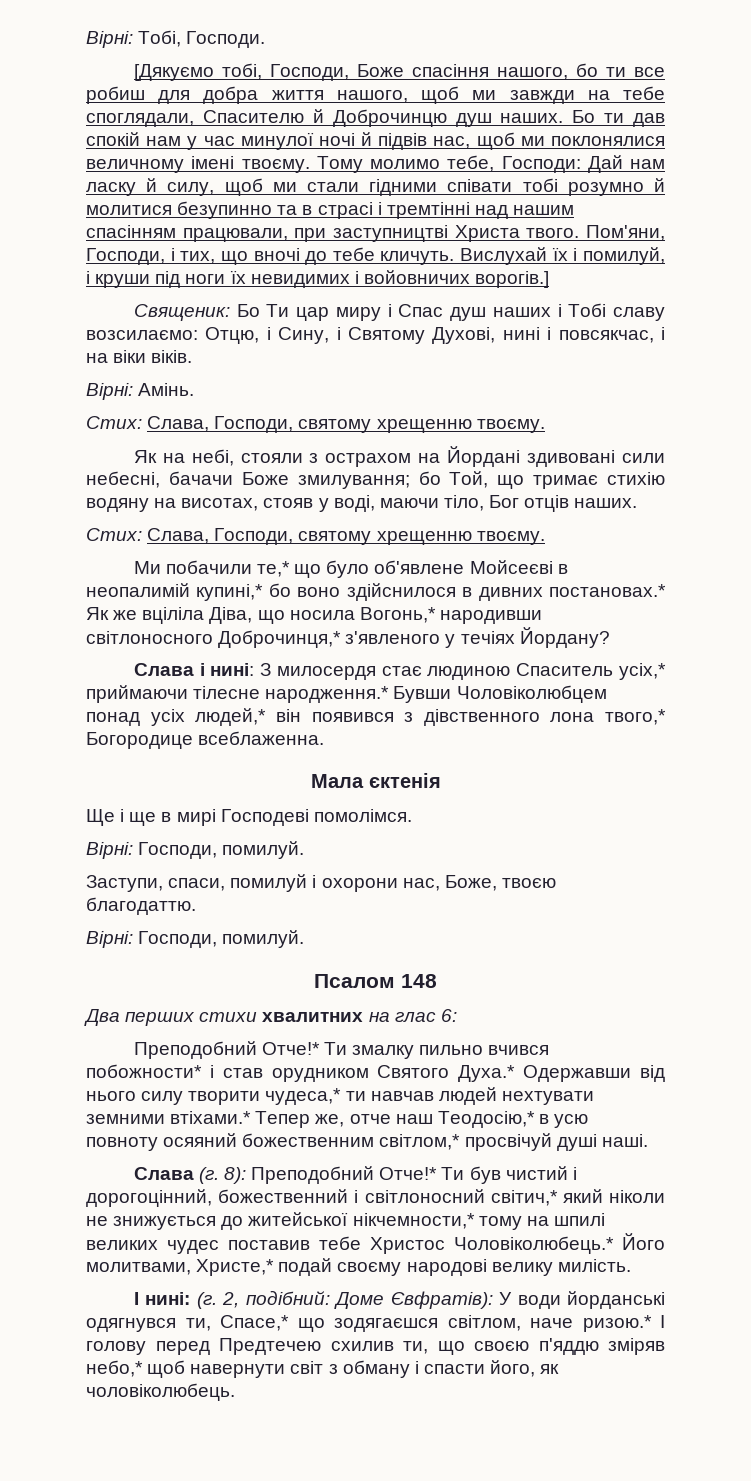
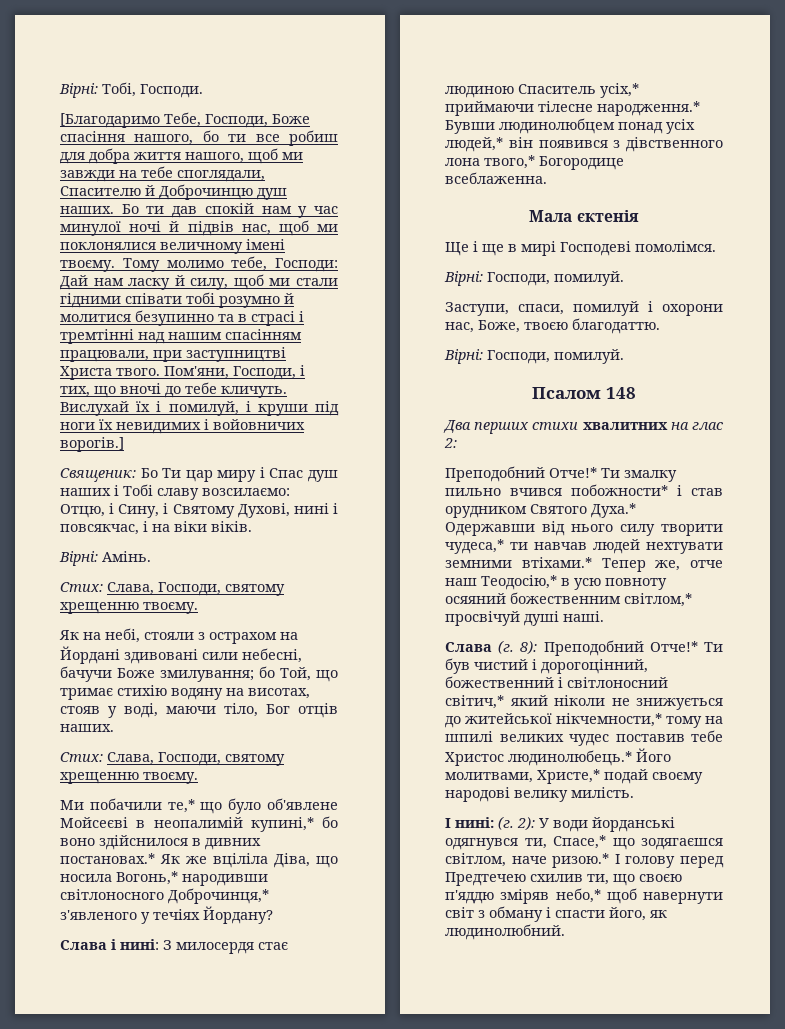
[133,63,262,81] [Дякуємо тобі, -> [60,112,201,128] [Благодаримо Тебе,
[168,471,233,485] бачачи -> [60,666,112,682] бачучи
[456,685,607,703] Чоловіколюбцем -> [499,118,615,134] людинолюбцем
[440,1009,457,1022] 6: -> [444,438,457,448] 2:
[454,1236,614,1254] Чоловіколюбець.* -> [508,750,632,766] людинолюбець.*
[222,1290,493,1309] 2, подібний: Доме Євфратів): -> [517,817,535,830] 2):
[86,1383,235,1401] чоловіколюбець. -> [445,924,565,940] людинолюбний.

